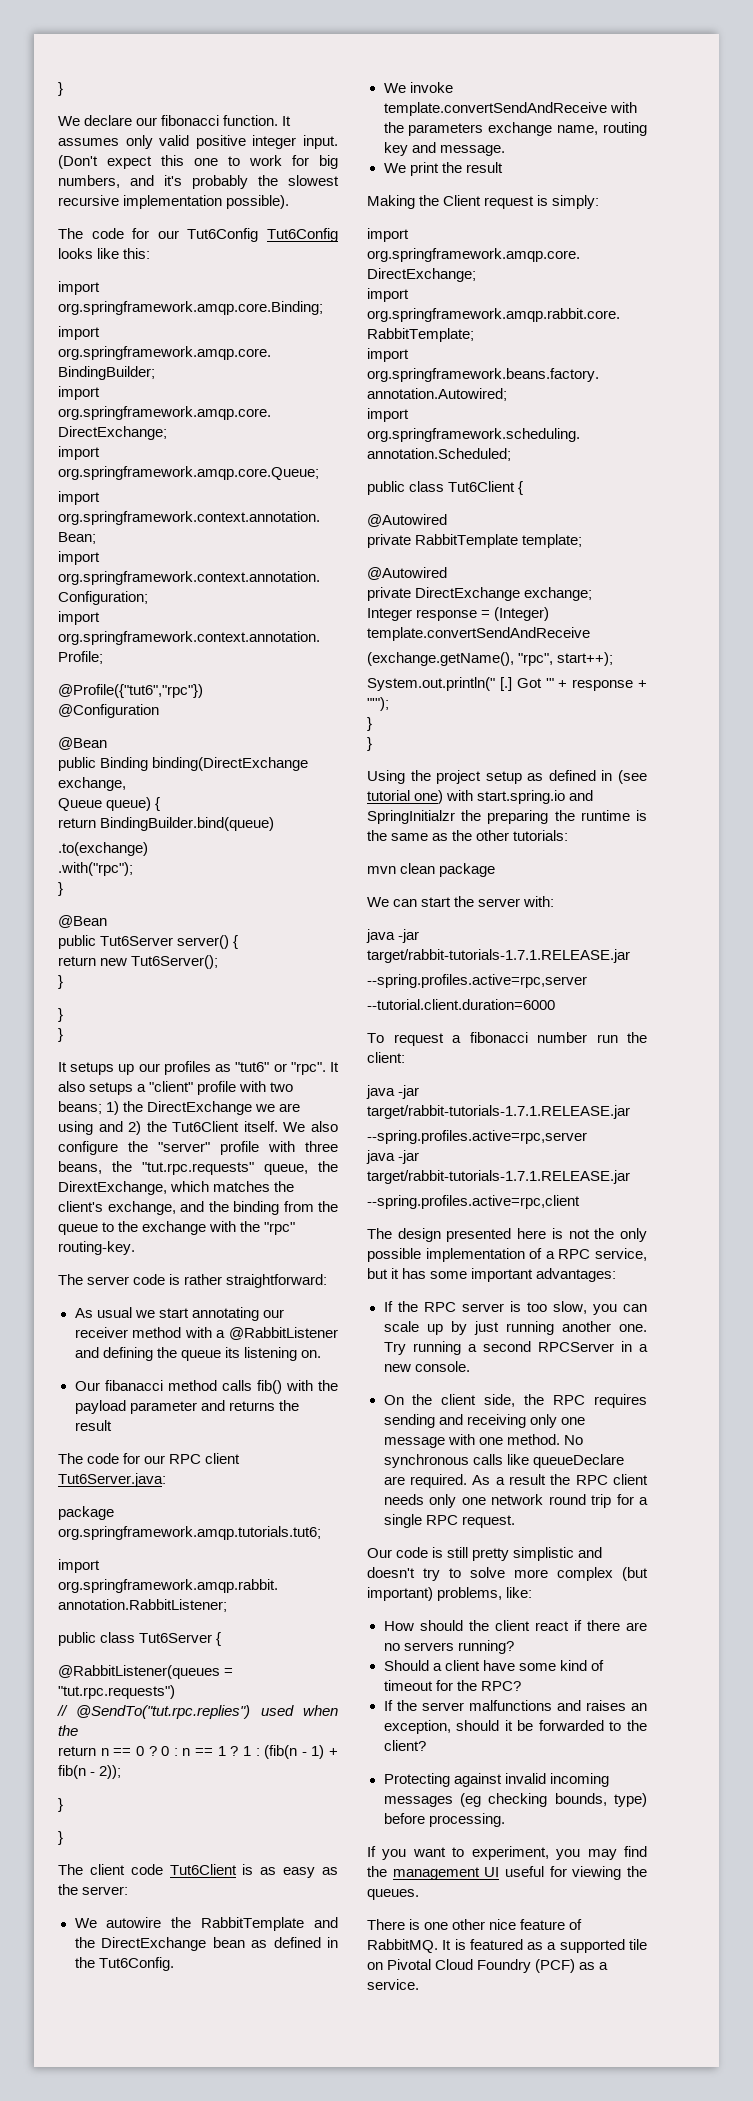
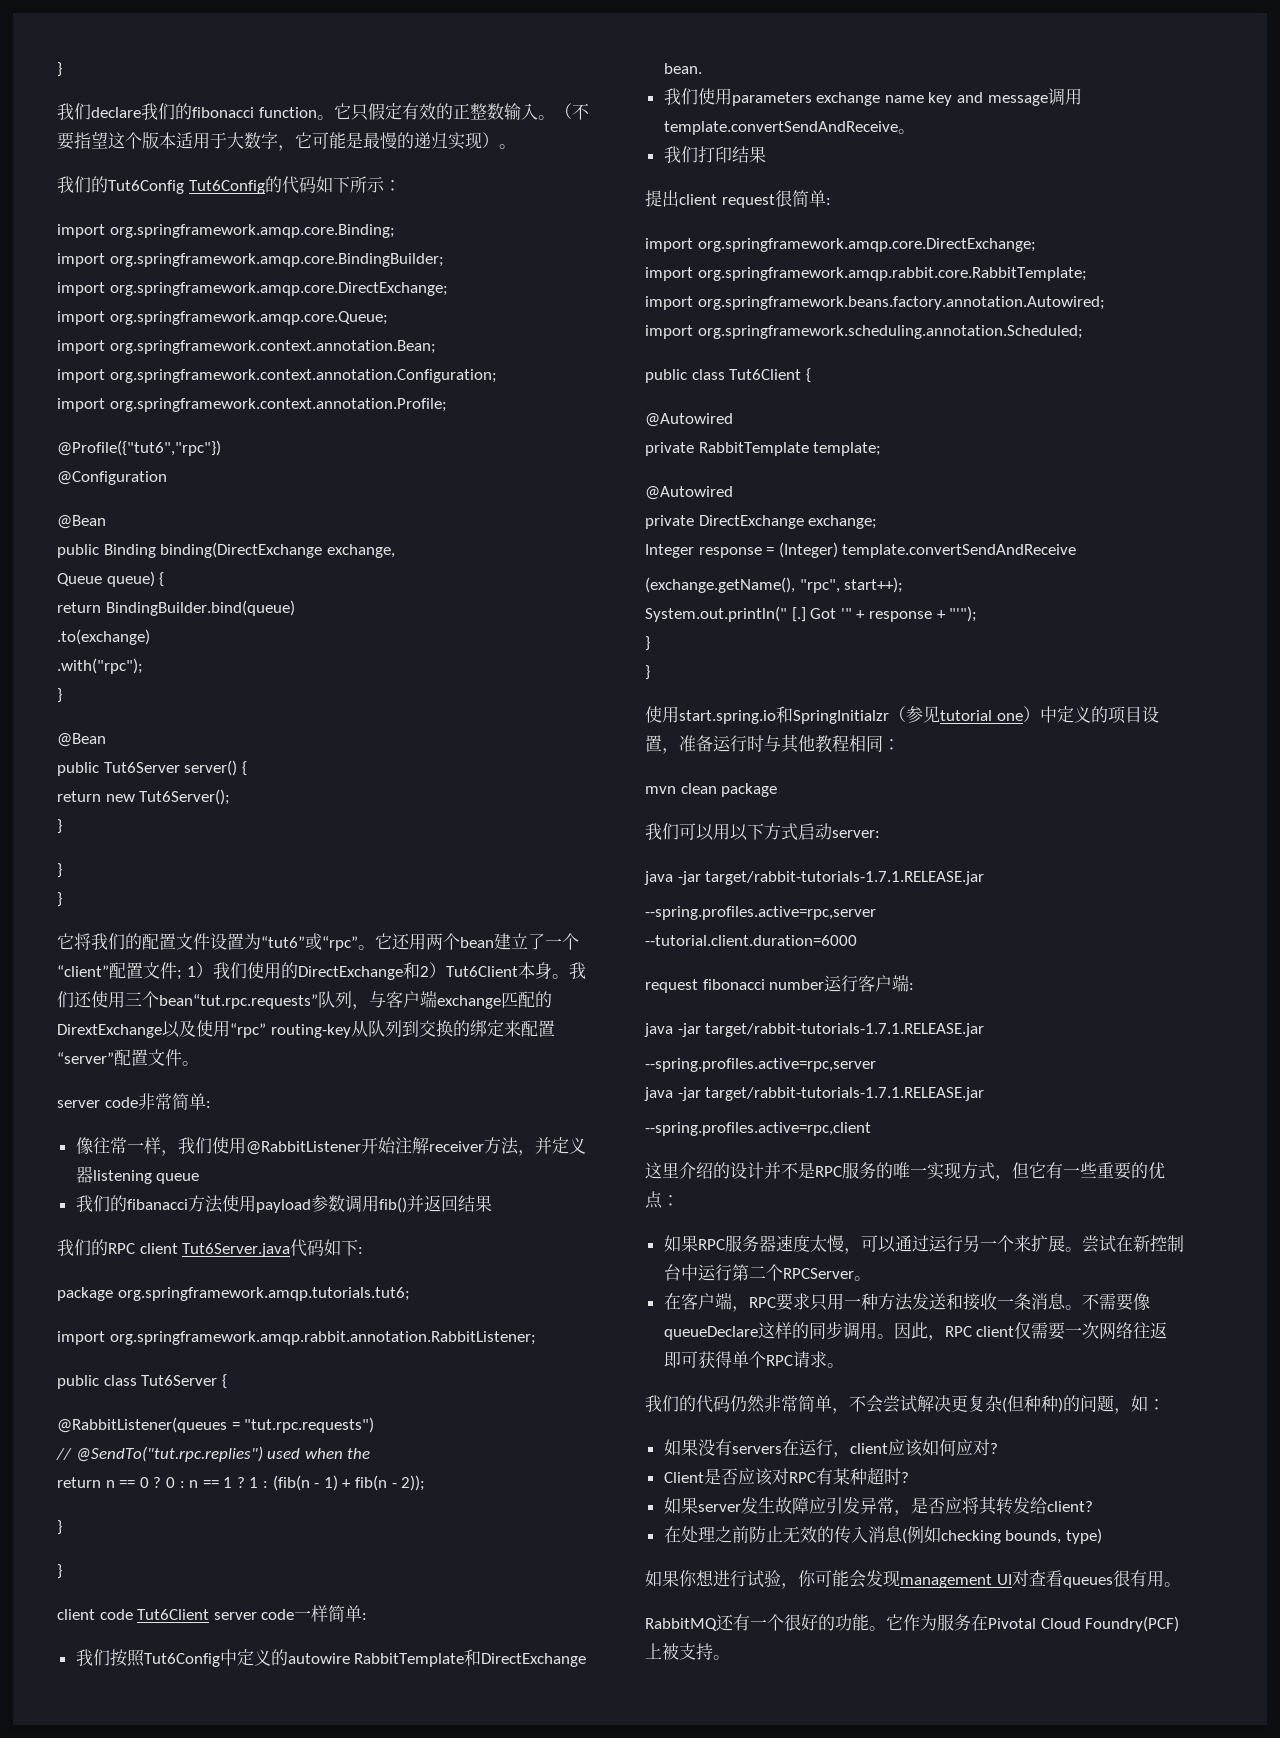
[58,82,63,96] [58,115,292,126] [58,135,338,149] [58,155,338,169] [58,175,339,189] [58,195,290,209] [58,228,338,242] [58,248,151,259] } // We declare our fibonacci function. It assumes only valid positive integer input. (Don't expect this one to work for big numbers, and it's probably the slowest recursive implementation possible). // The code for our Tut6Config Tut6Config looks like this: -> [57,62,62,77] [57,103,589,121] [57,131,516,151] [57,176,401,194] } // 我们declare我们的fibonacci function。它只假定有效的正整数输入。（不要指望这个版本适用于大数字，它可能是最慢的递归实现）。 // 我们的Tut6Config Tut6Config的代码如下所示：
[58,1061,340,1075] [58,1081,294,1095] [58,1101,301,1115] [58,1121,338,1135] [58,1141,338,1155] [58,1161,338,1175] [58,1181,295,1195] [58,1201,338,1215] [58,1221,296,1235] [58,1241,135,1255] [58,1274,328,1288] [74,1307,284,1321] [74,1327,338,1340] [74,1347,321,1361] [74,1380,338,1394] [74,1400,299,1414] [74,1420,112,1431] [58,1453,241,1464] [58,1473,166,1487] It setups up our profiles as "tut6" or "rpc". It also setups a "client" profile with two beans; 1) the DirectExchange we are using and 2) the Tut6Client itself. We also configure the "server" profile with three beans, the "tut.rpc.requests" queue, the DirextExchange, which matches the client's exchange, and the binding from the queue to the exchange with the "rpc" routing-key. // The server code is rather straightforward: // As usual we start annotating our receiver method with a @RabbitListener and defining the queue its listening on. // Our fibanacci method calls fib() with the payload parameter and returns the result // The code for our RPC client Tut6Server.java: -> [57,933,579,951] [57,962,586,980] [57,990,552,1010] [57,1019,555,1038] [57,1049,199,1066] [57,1093,211,1110] [75,1137,586,1156] [75,1166,200,1184] [75,1195,492,1213] [57,1239,364,1257] 它将我们的配置文件设置为“tut6”或“rpc”。它还用两个bean建立了一个“client”配置文件; 1）我们使用的DirectExchange和2）Tut6Client本身。我们还使用三个bean“tut.rpc.requests”队列，与客户端exchange匹配的DirextExchange以及使用“rpc” routing-key从队列到交换的绑定来配置“server”配置文件。 // server code非常简单: // 像往常一样，我们使用@RabbitListener开始注解receiver方法，并定义器listening queue // 我们的fibanacci方法使用payload参数调用fib()并返回结果 // 我们的RPC client Tut6Server.java代码如下:
[58,1864,83,1875] The -> (62, 1571) none
[242,1864,339,1878] [58,1884,129,1895] [74,1917,338,1931] [74,1937,338,1951] [74,1957,174,1971] [383,82,453,93] [383,102,637,116] [383,122,647,136] [383,142,505,156] [383,162,503,176] [367,195,600,209] is as easy as the server: // We autowire the RabbitTemplate and the DirectExchange bean as defined in the Tut6Config. // We invoke template.convertSendAndReceive with the parameters exchange name, routing key and message. // We print the result // Making the Client request is simply: -> [213,1605,368,1622] [75,1649,587,1667] [663,63,702,74] [663,88,1082,106] [663,121,915,135] [663,146,766,163] [645,190,831,208] server code一样简单: // 我们按照Tut6Config中定义的autowire RabbitTemplate和DirectExchange bean. // 我们使用parameters exchange name key and message调用template.convertSendAndReceive。 // 我们打印结果 // 提出client request很简单:
[367,770,647,784] [367,790,594,804] [367,810,647,824] [367,830,569,841] [367,863,496,877] [367,896,555,907] Using the project setup as defined in (see tutorial one) with start.spring.io and SpringInitialzr the preparing the runtime is the same as the other tutorials: // mvn clean package // We can start the server with: -> [645,706,1159,724] [645,734,900,754] [645,783,778,797] [645,823,880,841] 使用start.spring.io和SpringInitialzr（参见tutorial one）中定义的项目设置，准备运行时与其他教程相同： // mvn clean package // 我们可以用以下方式启动server:
[367,1032,647,1046] [367,1052,405,1063] To request a fibonacci number run the client: -> [645,974,915,993] request fibonacci number运行客户端:
[367,1228,647,1242] [367,1248,647,1262] [367,1268,617,1282] [383,1301,647,1315] [383,1321,647,1335] [383,1341,648,1355] [383,1361,470,1372] [383,1394,647,1408] [383,1414,585,1428] [383,1434,583,1448] [383,1454,624,1468] [383,1474,648,1488] [383,1494,648,1508] [383,1514,515,1528] [367,1547,603,1561] [367,1567,648,1581] [367,1587,533,1601] [383,1620,647,1631] [383,1640,514,1654] [383,1660,604,1671] [383,1680,521,1691] [383,1700,647,1711] [383,1720,647,1734] [383,1740,426,1751] [383,1773,609,1787] [383,1793,647,1807] [383,1813,505,1827] [367,1846,647,1860] [367,1866,647,1880] [367,1889,419,1900] [367,1919,583,1930] [367,1939,647,1953] [367,1959,609,1973] [367,1979,419,1990] The design presented here is not the only possible implementation of a RPC service, but it has some important advantages: // If the RPC server is too slow, you can scale up by just running another one. Try running a second RPCServer in a new console. // On the client side, the RPC requires sending and receiving only one message with one method. No synchronous calls like queueDeclare are required. As a result the RPC client needs only one network round trip for a single RPC request. // Our code is still pretty simplistic and doesn't try to solve more complex (but important) problems, like: // How should the client react if there are no servers running? // Should a client have some kind of timeout for the RPC? // If the server malfunctions and raises an exception, should it be forwarded to the client? // Protecting against invalid incoming messages (eg checking bounds, type) before processing. // If you want to experiment, you may find the management UI useful for viewing the queues. // There is one other nice feature of RabbitMQ. It is featured as a supported tile on Pivotal Cloud Foundry (PCF) as a service. -> [645,1162,1165,1181] [645,1191,679,1209] [663,1235,1184,1254] [663,1264,871,1281] [663,1292,1150,1312] [663,1321,1168,1341] [663,1351,844,1368] [645,1395,1165,1414] [663,1439,998,1458] [663,1467,909,1486] [663,1496,1093,1516] [663,1526,1102,1544] [645,1570,1181,1589] [645,1614,1180,1632] [645,1643,730,1660] 这里介绍的设计并不是RPC服务的唯一实现方式，但它有一些重要的优点： // 如果RPC服务器速度太慢，可以通过运行另一个来扩展。尝试在新控制台中运行第二个RPCServer。 // 在客户端，RPC要求只用一种方法发送和接收一条消息。不需要像queueDeclare这样的同步调用。因此，RPC client仅需要一次网络往返即可获得单个RPC请求。 // 我们的代码仍然非常简单，不会尝试解决更复杂(但种种)的问题，如： // 如果没有servers在运行，client应该如何应对? // Client是否应该对RPC有某种超时? // 如果server发生故障应引发异常，是否应将其转发给client? // 在处理之前防止无效的传入消息(例如checking bounds, type) // 如果你想进行试验，你可能会发现management UI对查看queues很有用。 // RabbitMQ还有一个很好的功能。它作为服务在Pivotal Cloud Foundry(PCF)上被支持。

